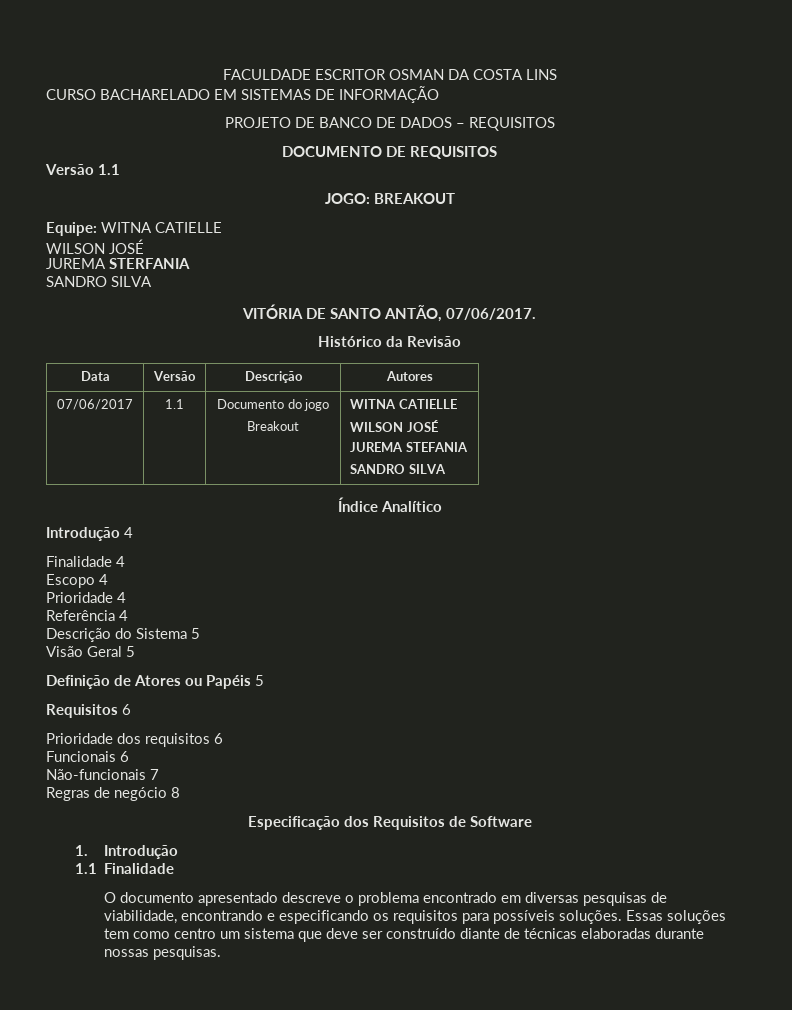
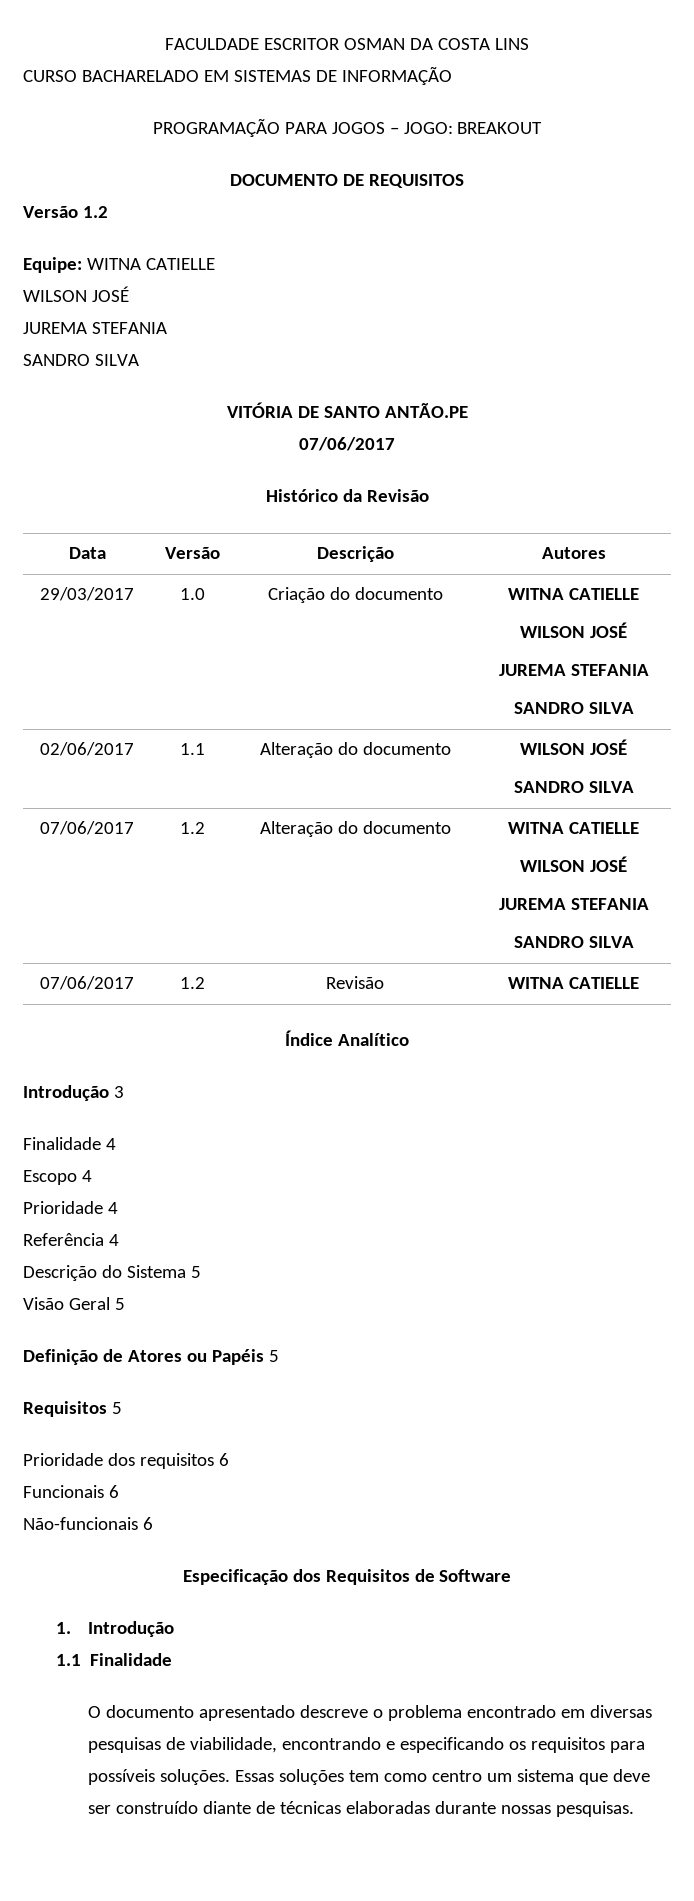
[224,117,555,131] PROJETO DE BANCO DE DADOS – REQUISITOS -> [152,118,543,137] PROGRAMAÇÃO PARA JOGOS – JOGO: BREAKOUT
[98,164,120,175] [324,193,455,204] 1.1 // JOGO: BREAKOUT -> [82,206,108,218] 1.2
[109,258,190,269] STERFANIA -> [91,322,167,334] STEFANIA
[384,305,536,322] ANTÃO, 07/06/2017. -> [384,403,468,418] [299,437,395,451] ANTÃO.PE // 07/06/2017
[57,399,133,410] [165,399,184,409] [216,399,330,411] [247,421,299,431] [350,399,457,409] [350,420,438,432] [350,442,468,452] [350,464,446,474] 07/06/2017 | 1.1 | Documento do jogo // Breakout | WITNA CATIELLE // WILSON JOSÉ // JUREMA STEFANIA // SANDRO SILVA -> [40,587,134,601] [179,588,205,600] [267,587,443,603] [508,588,639,600] [520,622,627,638] [498,664,649,676] [513,702,634,714] [40,742,134,756] [179,743,205,755] [259,742,451,758] [520,739,627,755] [513,781,634,793] [40,821,134,835] [179,822,205,834] [259,821,451,837] [508,822,639,834] [520,856,627,872] [498,898,649,910] [513,936,634,948] [40,976,134,990] [179,977,205,989] [326,976,384,989] [508,977,639,989] 29/03/2017 | 1.0 | Criação do documento | WITNA CATIELLE // WILSON JOSÉ // JUREMA STEFANIA // SANDRO SILVA // 02/06/2017 | 1.1 | Alteração do documento | WILSON JOSÉ // SANDRO SILVA // 07/06/2017 | 1.2 | Alteração do documento | WITNA CATIELLE // WILSON JOSÉ // JUREMA STEFANIA // SANDRO SILVA // 07/06/2017 | 1.2 | Revisão | WITNA CATIELLE
[124,527,133,538] 4 -> [113,1086,124,1098] 3
[122,704,131,715] 6 -> [111,1402,122,1414] 5
[150,769,159,780] [46,787,180,801] 7 // Regras de negócio 8 -> [142,1517,153,1530] 6

